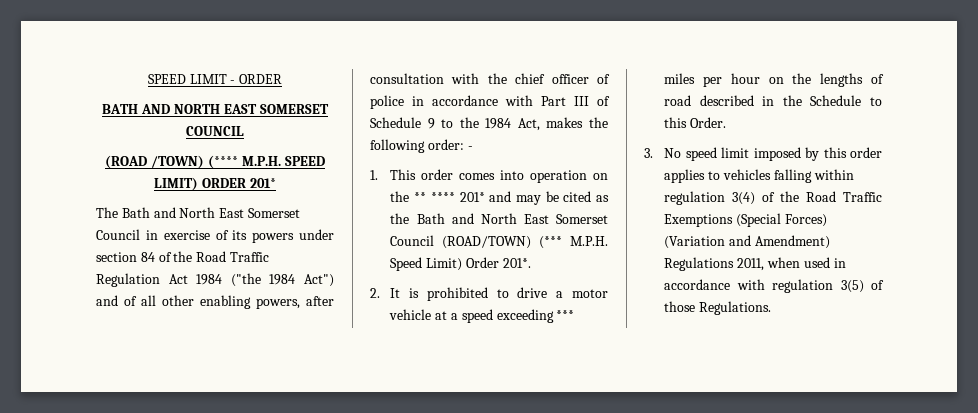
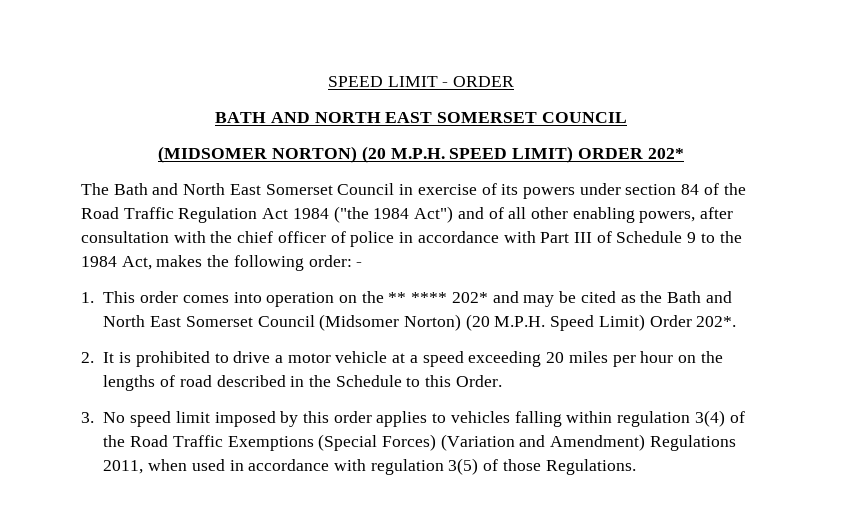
[105,155,238,169] (ROAD /TOWN) (**** -> [158,146,386,163] (MIDSOMER NORTON) (20
[249,178,276,188] 201* -> [647,148,684,159] 202*
[459,192,485,202] 201* -> [451,292,488,303] 202*
[442,236,563,249] (ROAD/TOWN) (*** -> [319,314,490,331] (Midsomer Norton) (20
[502,258,531,268] 201*. -> [696,316,737,327] 202*.
[556,310,575,320] *** -> [546,352,565,363] 20

